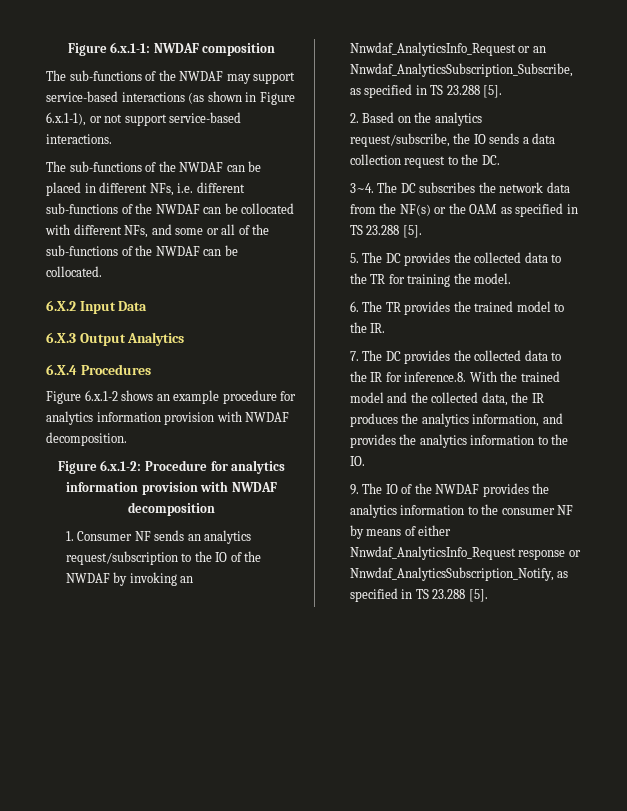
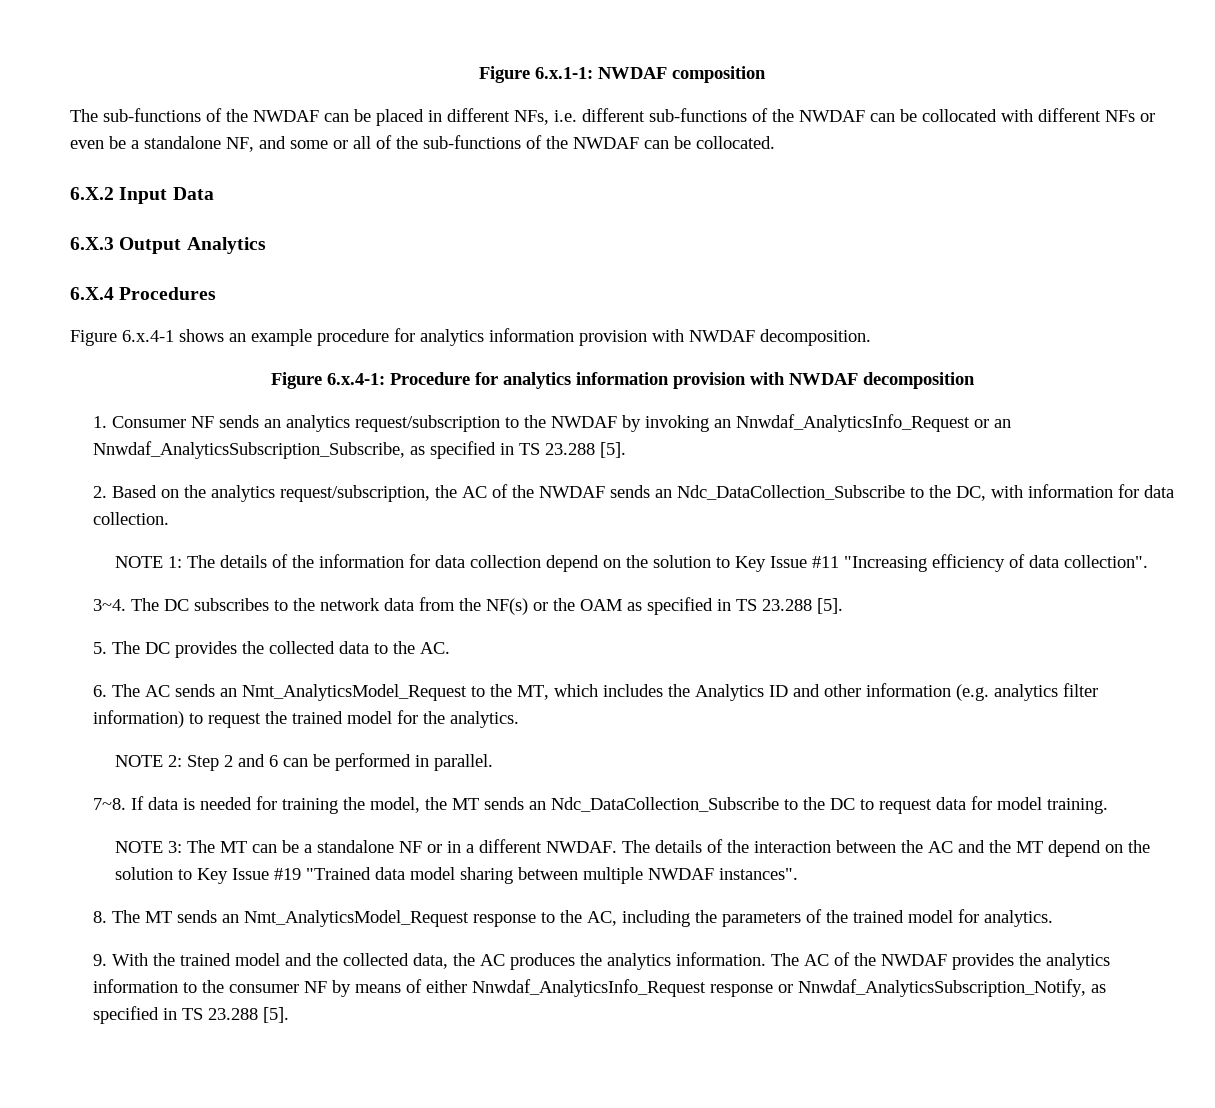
[46,70,296,84] [46,91,295,105] [46,112,242,126] [46,134,112,144] // The sub-functions of the NWDAF may support service-based interactions (as shown in Figure 6.x.1-1), or not support service-based interactions. -> (766, 74) none
[124,225,149,238] NFs, -> [1105,110,1155,122] [70,136,254,152] NFs or even be a standalone NF,
[84,390,118,401] 6.x.1-2 -> [122,330,174,342] 6.x.4-1
[100,460,142,471] 6.x.1-2: -> [326,373,385,385] 6.x.4-1:
[215,551,262,562] IO of the -> (546, 421) none
[349,133,556,147] [349,154,500,168] request/subscribe, the IO sends a data collection request to the DC. -> [279,484,1174,502] [92,512,169,525] [115,554,1149,572] request/subscription, the AC of the NWDAF sends an Ndc_DataCollection_Subscribe to the DC, with information for data collection. // NOTE 1: The details of the information for data collection depend on the solution to Key Issue #11 "Increasing efficiency of data collection".
(476, 187) none -> [273,600,288,611] to
[370,273,512,287] [349,301,565,315] [349,322,386,333] [349,350,562,364] [349,371,467,382] TR for training the model. // 6. The TR provides the trained model to the IR. // 7. The DC provides the collected data to the IR for inference.8. -> [419,642,450,654] [92,683,1098,701] [92,710,519,728] [115,753,494,771] [92,796,1108,814] [115,839,1151,857] [115,867,799,884] [92,909,1053,927] [92,954,107,966] AC. // 6. The AC sends an Nmt_AnalyticsModel_Request to the MT, which includes the Analytics ID and other information (e.g. analytics filter information) to request the trained model for the analytics. // NOTE 2: Step 2 and 6 can be performed in parallel. // 7~8. If data is needed for training the model, the MT sends an Ndc_DataCollection_Subscribe to the DC to request data for model training. // NOTE 3: The MT can be a standalone NF or in a different NWDAF. The details of the interaction between the AC and the MT depend on the solution to Key Issue #19 "Trained data model sharing between multiple NWDAF instances". // 8. The MT sends an Nmt_AnalyticsModel_Request response to the AC, including the parameters of the trained model for analytics. // 9.
[531,393,544,403] IR -> [479,954,505,966] AC
[472,413,563,427] [349,434,569,448] [349,456,365,466] [349,483,398,495] information, and provides the analytics information to the IO. // 9. The IO -> [675,952,829,966] information. The AC

